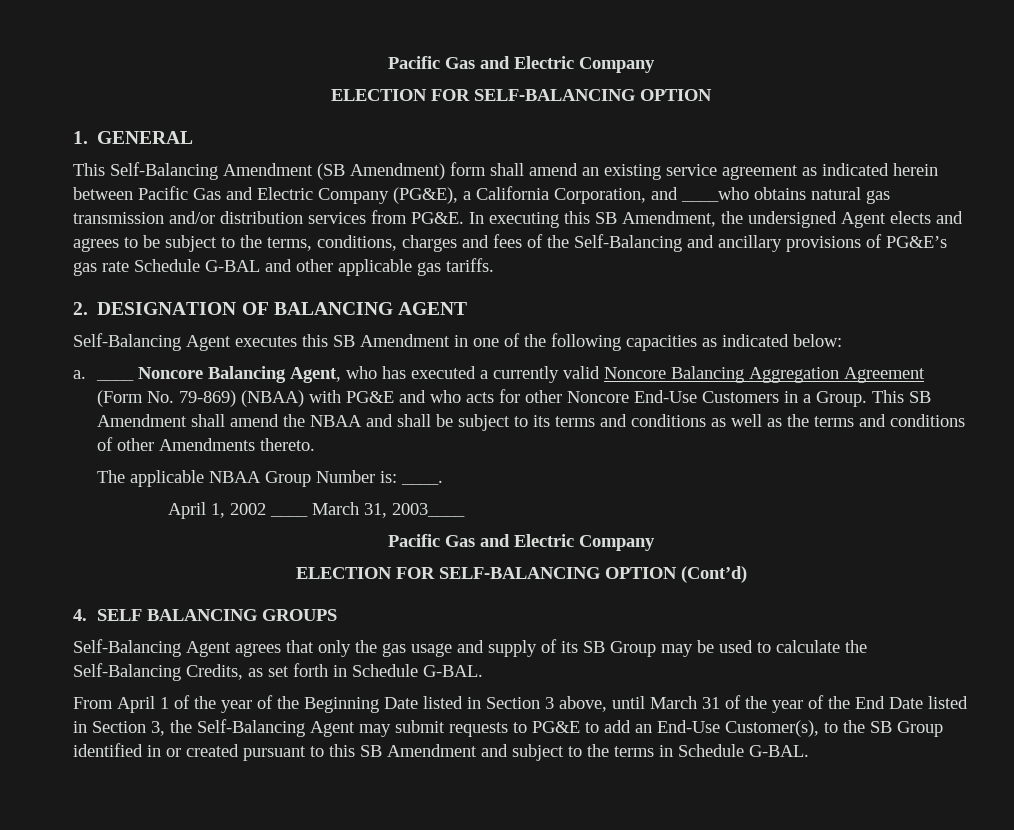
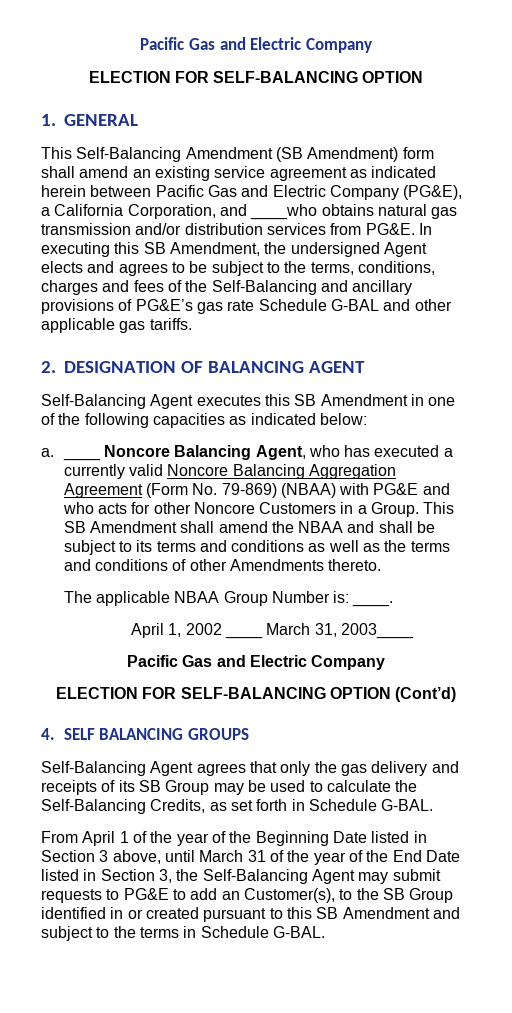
[633,390,697,403] End-Use -> (255, 508) none
[411,640,537,657] usage and supply -> [371,761,459,776] [41,780,97,795] delivery and receipts
[657,720,720,733] End-Use -> (240, 895) none

